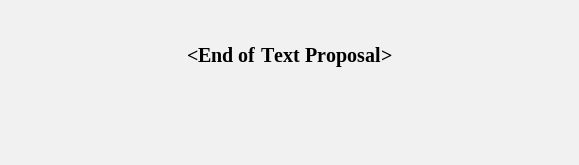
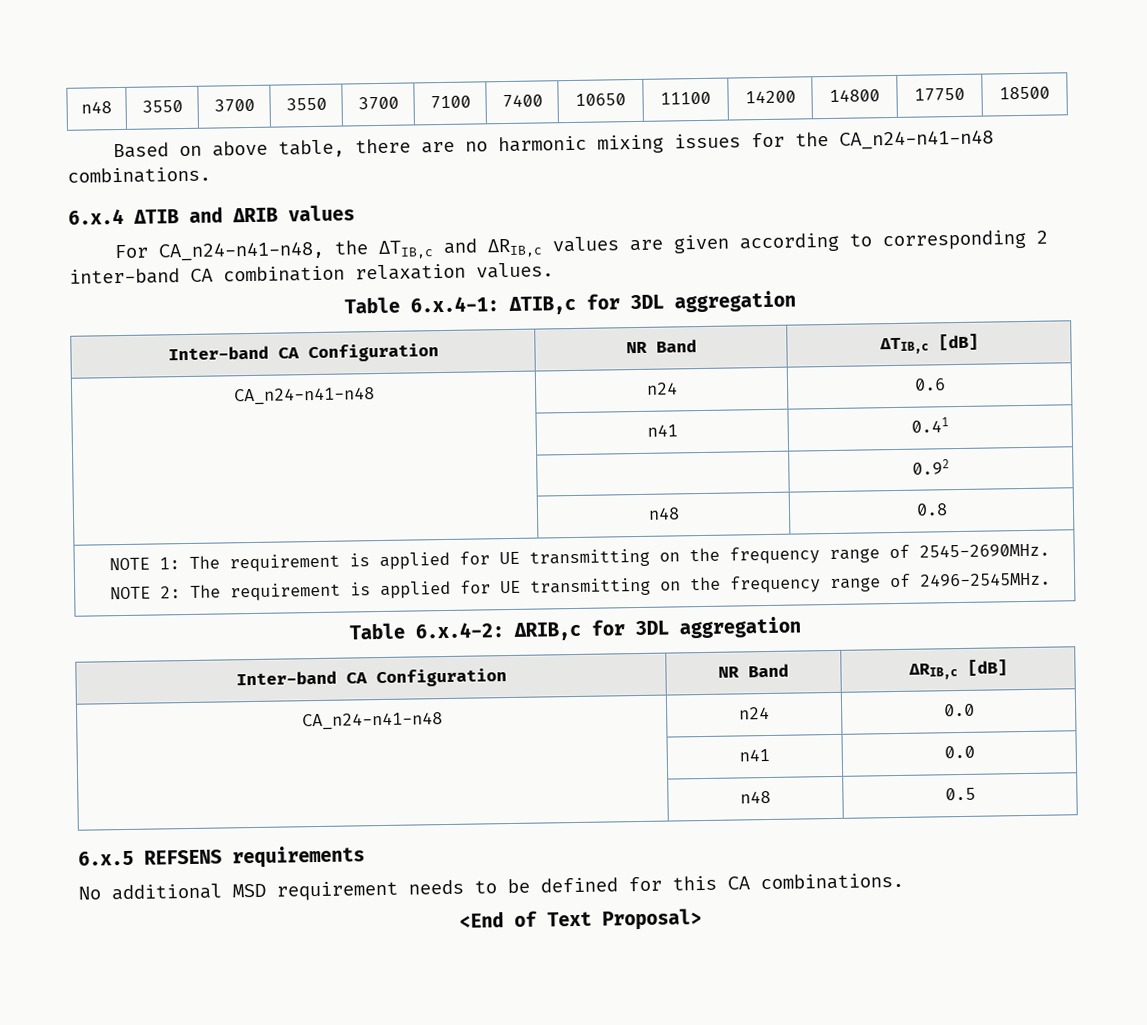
(186, 54) none -> [81,101,112,114] [141,100,183,113] [213,98,255,112] [285,97,327,111] [357,96,399,110] [429,95,471,109] [501,94,543,108] [575,93,626,106] [660,91,711,105] [744,90,796,104] [829,89,880,102] [914,87,965,101] [999,86,1050,100] [112,129,994,159] [67,166,211,184] [68,204,355,225] [113,229,1048,262] [69,262,554,285] [344,290,796,315] [167,343,439,363] [625,339,697,354] [878,333,979,355] [233,387,375,406] [645,382,678,395] [913,378,946,391] [646,424,678,437] [911,417,949,433] [912,459,950,475] [647,507,680,520] [915,503,948,516] [109,543,1051,573] [110,572,1052,602] [349,616,801,641] [235,668,507,688] [718,663,789,678] [907,659,1008,680] [301,712,443,731] [739,706,770,720] [943,703,975,717] [739,748,770,762] [943,745,975,759] [740,790,771,804] [944,787,976,801] [78,845,365,869] [78,872,904,901] n48 | 3550 | 3700 | 3550 | 3700 | 7100 | 7400 | 10650 | 11100 | 14200 | 14800 | 17750 | 18500 // Based on above table, there are no harmonic mixing issues for the CA_n24-n41-n48 combinations. // 6.x.4 ∆TIB and ∆RIB values // For CA_n24-n41-n48, the ∆TIB,c and ∆RIB,c values are given according to corresponding 2 inter-band CA combination relaxation values. // Table 6.x.4-1: ΔTIB,c for 3DL aggregation // Inter-band CA Configuration | NR Band | ΔTIB,c [dB] // CA_n24-n41-n48 | n24 | 0.6 // | n41 | 0.41 // | | 0.92 // | n48 | 0.8 // NOTE 1: The requirement is applied for UE transmitting on the frequency range of 2545-2690MHz. // NOTE 2: The requirement is applied for UE transmitting on the frequency range of 2496-2545MHz. // Table 6.x.4-2: ΔRIB,c for 3DL aggregation // Inter-band CA Configuration | NR Band | ΔRIB,c [dB] // CA_n24-n41-n48 | n24 | 0.0 // | n41 | 0.0 // | n48 | 0.5 // 6.x.5 REFSENS requirements // No additional MSD requirement needs to be defined for this CA combinations. //

